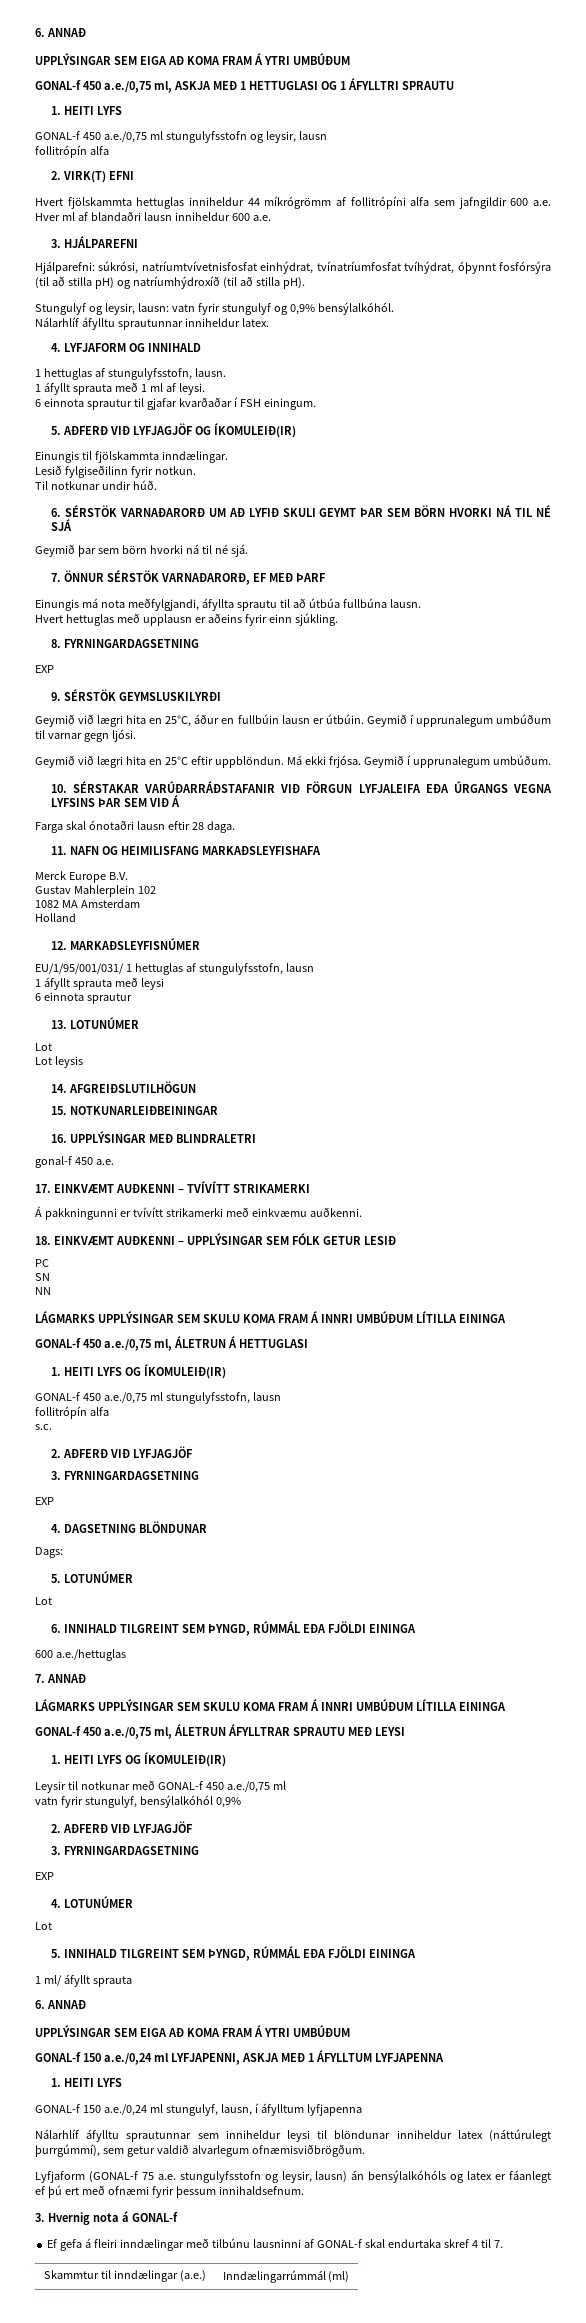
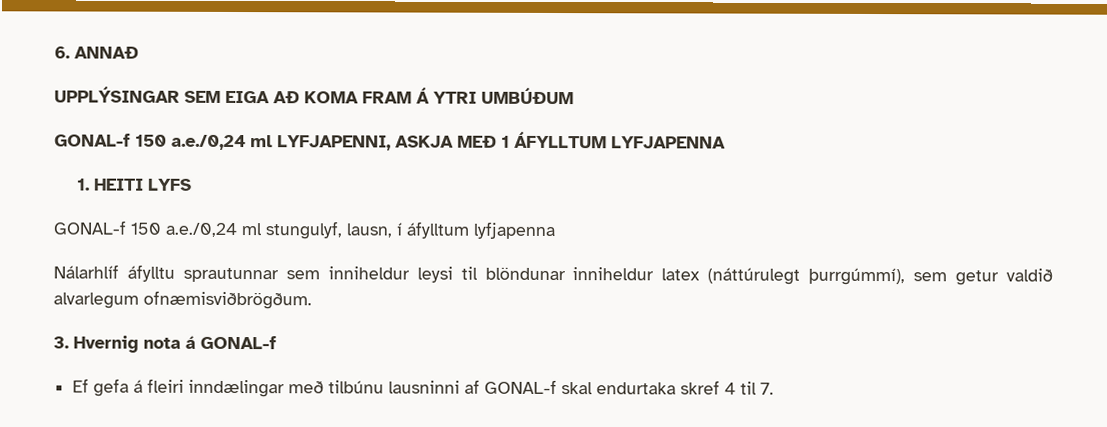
[35,78,454,93] [50,106,122,115] [35,131,327,143] [35,145,109,158] [50,171,134,183] [35,196,552,209] [35,211,271,221] [50,236,138,248] [35,261,552,274] [35,276,305,289] [35,302,394,315] [35,317,269,330] [50,343,201,352] [35,368,226,380] [35,382,205,395] [35,397,316,410] [50,423,296,438] [35,451,228,463] [35,465,196,478] [35,480,157,490] [50,505,552,517] [50,519,72,531] [35,544,248,557] [50,570,326,585] [35,598,421,611] [35,613,338,626] [50,639,199,648] [35,665,54,673] [50,689,221,701] [35,714,551,727] [35,729,136,742] [35,755,551,768] [50,781,553,793] [50,795,180,807] [35,820,235,833] [50,846,321,855] [35,871,128,883] [35,885,156,897] [35,899,140,908] [35,913,76,922] [50,938,200,950] [35,963,314,975] [35,977,164,990] [35,992,132,1004] [50,1017,139,1029] [35,1043,52,1051] [35,1056,83,1068] [50,1081,196,1093] [50,1106,218,1115] [50,1131,256,1143] [35,1156,114,1168] [35,1181,310,1193] [35,1206,362,1220] [35,1233,396,1245] [35,1259,49,1267] [35,1273,50,1281] [35,1287,51,1295] [35,1311,506,1323] [35,1336,308,1351] [50,1364,226,1379] [35,1392,281,1404] [35,1406,109,1419] [35,1424,52,1430] [50,1446,193,1458] [50,1471,199,1480] [35,1497,54,1505] [50,1521,207,1533] [35,1547,63,1558] [50,1571,133,1583] [35,1597,52,1605] [50,1621,416,1636] [35,1649,126,1661] [35,1674,86,1683] [35,1699,506,1711] [35,1724,405,1739] [50,1752,226,1767] [35,1780,286,1793] [35,1795,241,1808] [50,1821,193,1833] [50,1846,199,1855] [35,1872,54,1880] [50,1896,133,1908] [35,1922,52,1930] [50,1946,416,1961] [35,1974,132,1987] [35,2000,86,2009] [35,2025,350,2037] // GONAL-f 450 a.e./0,75 ml, ASKJA MEÐ 1 HETTUGLASI OG 1 ÁFYLLTRI SPRAUTU // 1. HEITI LYFS // GONAL-f 450 a.e./0,75 ml stungulyfsstofn og leysir, lausn // follitrópín alfa // 2. VIRK(T) EFNI // Hvert fjölskammta hettuglas inniheldur 44 míkrógrömm af follitrópíni alfa sem jafngildir 600 a.e. Hver ml af blandaðri lausn inniheldur 600 a.e. // 3. HJÁLPAREFNI // Hjálparefni: súkrósi, natríumtvívetnisfosfat einhýdrat, tvínatríumfosfat tvíhýdrat, óþynnt fosfórsýra (til að stilla pH) og natríumhýdroxíð (til að stilla pH). // Stungulyf og leysir, lausn: vatn fyrir stungulyf og 0,9% bensýlalkóhól. // Nálarhlíf áfylltu sprautunnar inniheldur latex. // 4. LYFJAFORM OG INNIHALD // 1 hettuglas af stungulyfsstofn, lausn. // 1 áfyllt sprauta með 1 ml af leysi. // 6 einnota sprautur til gjafar kvarðaðar í FSH einingum. // 5. AÐFERÐ VIÐ LYFJAGJÖF OG ÍKOMULEIÐ(IR) // Einungis til fjölskammta inndælingar. // Lesið fylgiseðilinn fyrir notkun. // Til notkunar undir húð. // 6. SÉRSTÖK VARNAÐARORÐ UM AÐ LYFIÐ SKULI GEYMT ÞAR SEM BÖRN HVORKI NÁ TIL NÉ SJÁ // Geymið þar sem börn hvorki ná til né sjá. // 7. ÖNNUR SÉRSTÖK VARNAÐARORÐ, EF MEÐ ÞARF // Einungis má nota meðfylgjandi, áfyllta sprautu til að útbúa fullbúna lausn. // Hvert hettuglas með upplausn er aðeins fyrir einn sjúkling. // 8. FYRNINGARDAGSETNING // EXP // 9. SÉRSTÖK GEYMSLUSKILYRÐI // Geymið við lægri hita en 25°C, áður en fullbúin lausn er útbúin. Geymið í upprunalegum umbúðum til varnar gegn ljósi. // Geymið við lægri hita en 25°C eftir uppblöndun. Má ekki frjósa. Geymið í upprunalegum umbúðum. // 10. SÉRSTAKAR VARÚÐARRÁÐSTAFANIR VIÐ FÖRGUN LYFJALEIFA EÐA ÚRGANGS VEGNA LYFSINS ÞAR SEM VIÐ Á // Farga skal ónotaðri lausn eftir 28 daga. // 11. NAFN OG HEIMILISFANG MARKAÐSLEYFISHAFA // Merck Europe B.V. // Gustav Mahlerplein 102 // 1082 MA Amsterdam // Holland // 12. MARKAÐSLEYFISNÚMER // EU/1/95/001/031/ 1 hettuglas af stungulyfsstofn, lausn // 1 áfyllt sprauta með leysi // 6 einnota sprautur // 13. LOTUNÚMER // Lot // Lot leysis // 14. AFGREIÐSLUTILHÖGUN // 15. NOTKUNARLEIÐBEININGAR // 16. UPPLÝSINGAR MEÐ BLINDRALETRI // gonal-f 450 a.e. // 17. EINKVÆMT AUÐKENNI – TVÍVÍTT STRIKAMERKI // Á pakkningunni er tvívítt strikamerki með einkvæmu auðkenni. // 18. EINKVÆMT AUÐKENNI – UPPLÝSINGAR SEM FÓLK GETUR LESIÐ // PC // SN // NN // LÁGMARKS UPPLÝSINGAR SEM SKULU KOMA FRAM Á INNRI UMBÚÐUM LÍTILLA EININGA // GONAL-f 450 a.e./0,75 ml, ÁLETRUN Á HETTUGLASI // 1. HEITI LYFS OG ÍKOMULEIÐ(IR) // GONAL-f 450 a.e./0,75 ml stungulyfsstofn, lausn // follitrópín alfa // s.c. // 2. AÐFERÐ VIÐ LYFJAGJÖF // 3. FYRNINGARDAGSETNING // EXP // 4. DAGSETNING BLÖNDUNAR // Dags: // 5. LOTUNÚMER // Lot // 6. INNIHALD TILGREINT SEM ÞYNGD, RÚMMÁL EÐA FJÖLDI EININGA // 600 a.e./hettuglas // 7. ANNAÐ // LÁGMARKS UPPLÝSINGAR SEM SKULU KOMA FRAM Á INNRI UMBÚÐUM LÍTILLA EININGA // GONAL-f 450 a.e./0,75 ml, ÁLETRUN ÁFYLLTRAR SPRAUTU MEÐ LEYSI // 1. HEITI LYFS OG ÍKOMULEIÐ(IR) // Leysir til notkunar með GONAL-f 450 a.e./0,75 ml // vatn fyrir stungulyf, bensýlalkóhól 0,9% // 2. AÐFERÐ VIÐ LYFJAGJÖF // 3. FYRNINGARDAGSETNING // EXP // 4. LOTUNÚMER // Lot // 5. INNIHALD TILGREINT SEM ÞYNGD, RÚMMÁL EÐA FJÖLDI EININGA // 1 ml/ áfyllt sprauta // 6. ANNAÐ // UPPLÝSINGAR SEM EIGA AÐ KOMA FRAM Á YTRI UMBÚÐUM -> (574, 96) none
[35,2170,551,2183] [35,2185,304,2198] // Lyfjaform (GONAL-f 75 a.e. stungulyfsstofn og leysir, lausn) án bensýlalkóhóls og latex er fáanlegt ef þú ert með ofnæmi fyrir þessum innihaldsefnum. -> (312, 300) none
[44,2270,206,2282] [222,2270,350,2283] // Skammtur til inndælingar (a.e.) | Inndælingarrúmmál (ml) -> (775, 388) none

